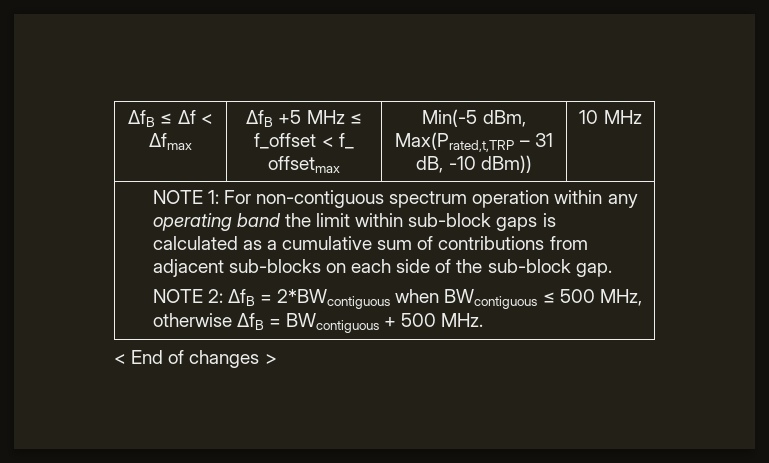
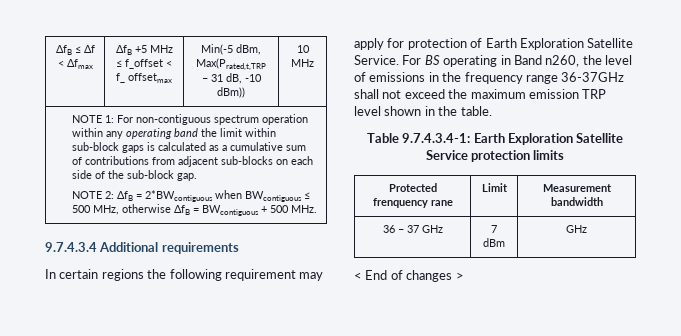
(484, 320) none -> [45,242,239,254] [45,269,324,281] [354,38,634,50] [354,55,632,67] [354,72,625,84] [354,89,607,99] [354,106,492,116] [366,133,624,145] [425,150,565,162] [388,183,437,192] [372,198,453,208] [481,183,508,192] [542,184,612,192] [550,197,603,206] [382,225,443,233] [491,225,497,233] [483,238,505,247] [566,225,587,233] // 9.7.4.3.4 Additional requirements // In certain regions the following requirement may apply for protection of Earth Exploration Satellite Service. For BS operating in Band n260, the level of emissions in the frequency range 36-37GHz shall not exceed the maximum emission TRP level shown in the table. // Table 9.7.4.3.4-1: Earth Exploration Satellite Service protection limits // Protected frenquency rane | Limit | Measurement bandwidth // 36 – 37 GHz | 7 dBm | GHz

